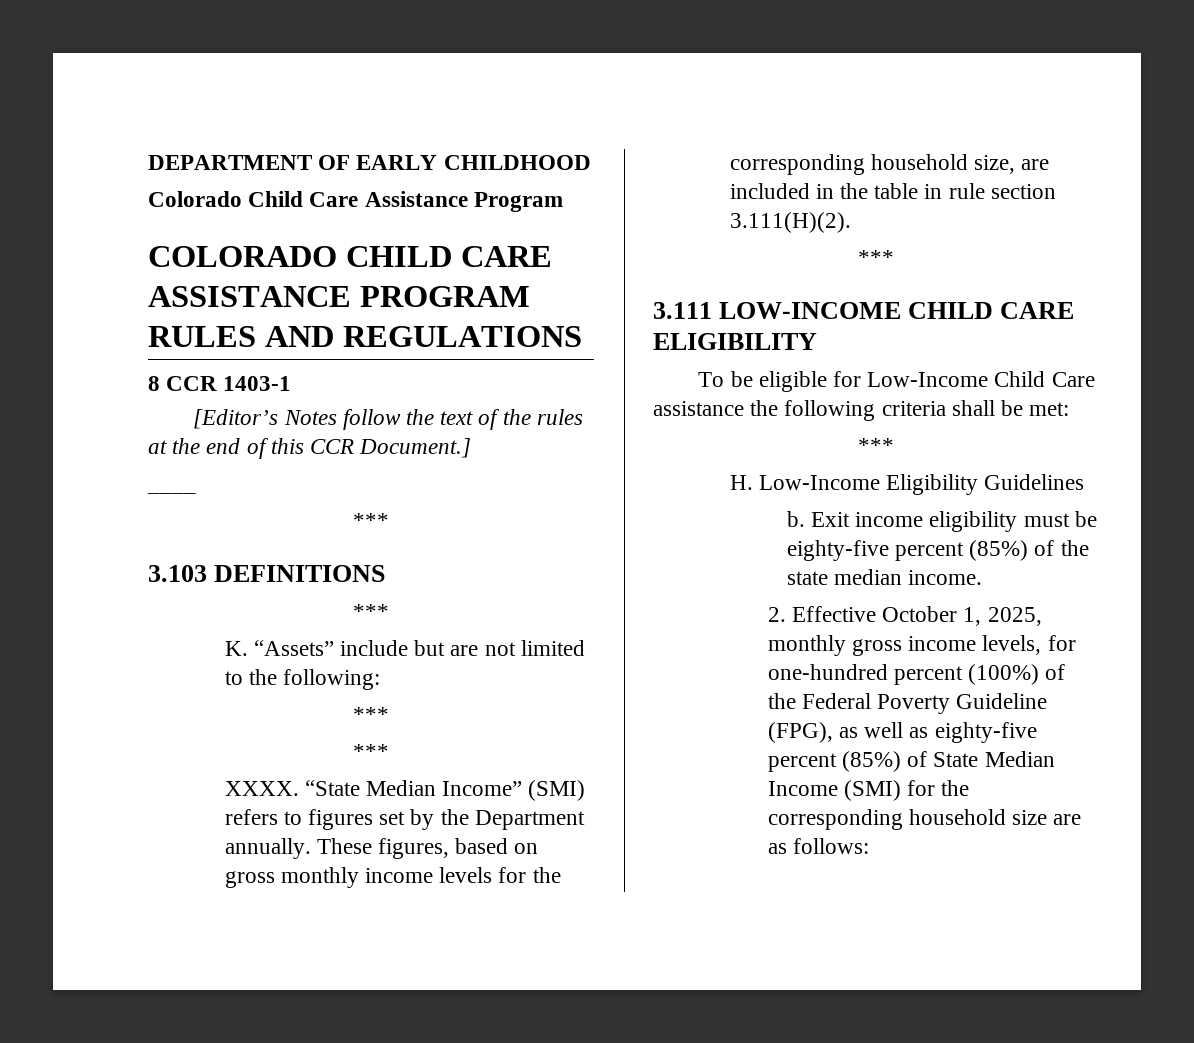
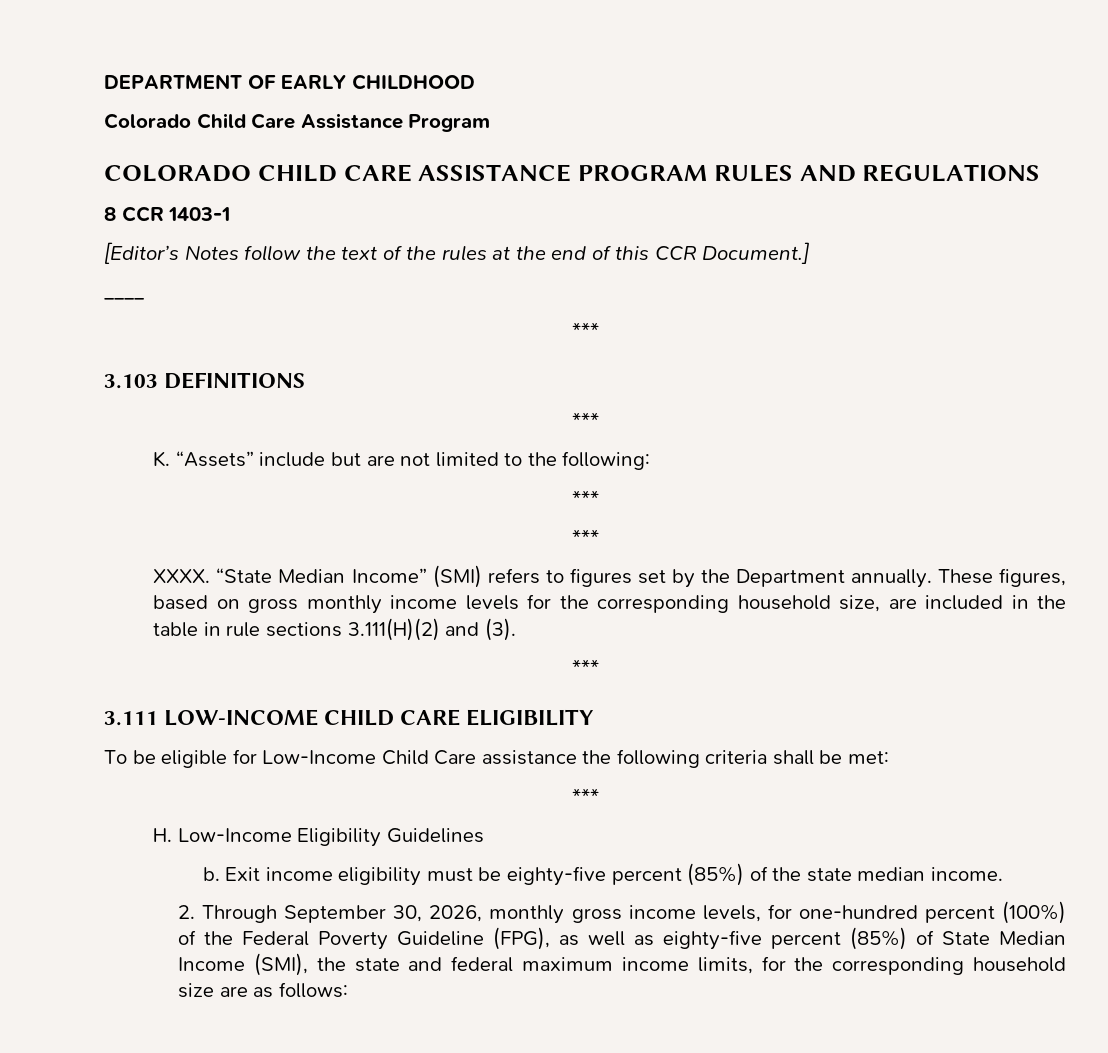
[990,184,1056,199] [729,212,851,233] section 3.111(H)(2). -> [265,618,516,641] sections 3.111(H)(2) and (3).
[791,606,1042,626] Effective October 1, 2025, -> [202,905,483,923] Through September 30, 2026,
[843,780,901,801] (SMI) -> [253,953,753,976] (SMI), the state and federal maximum income limits,

